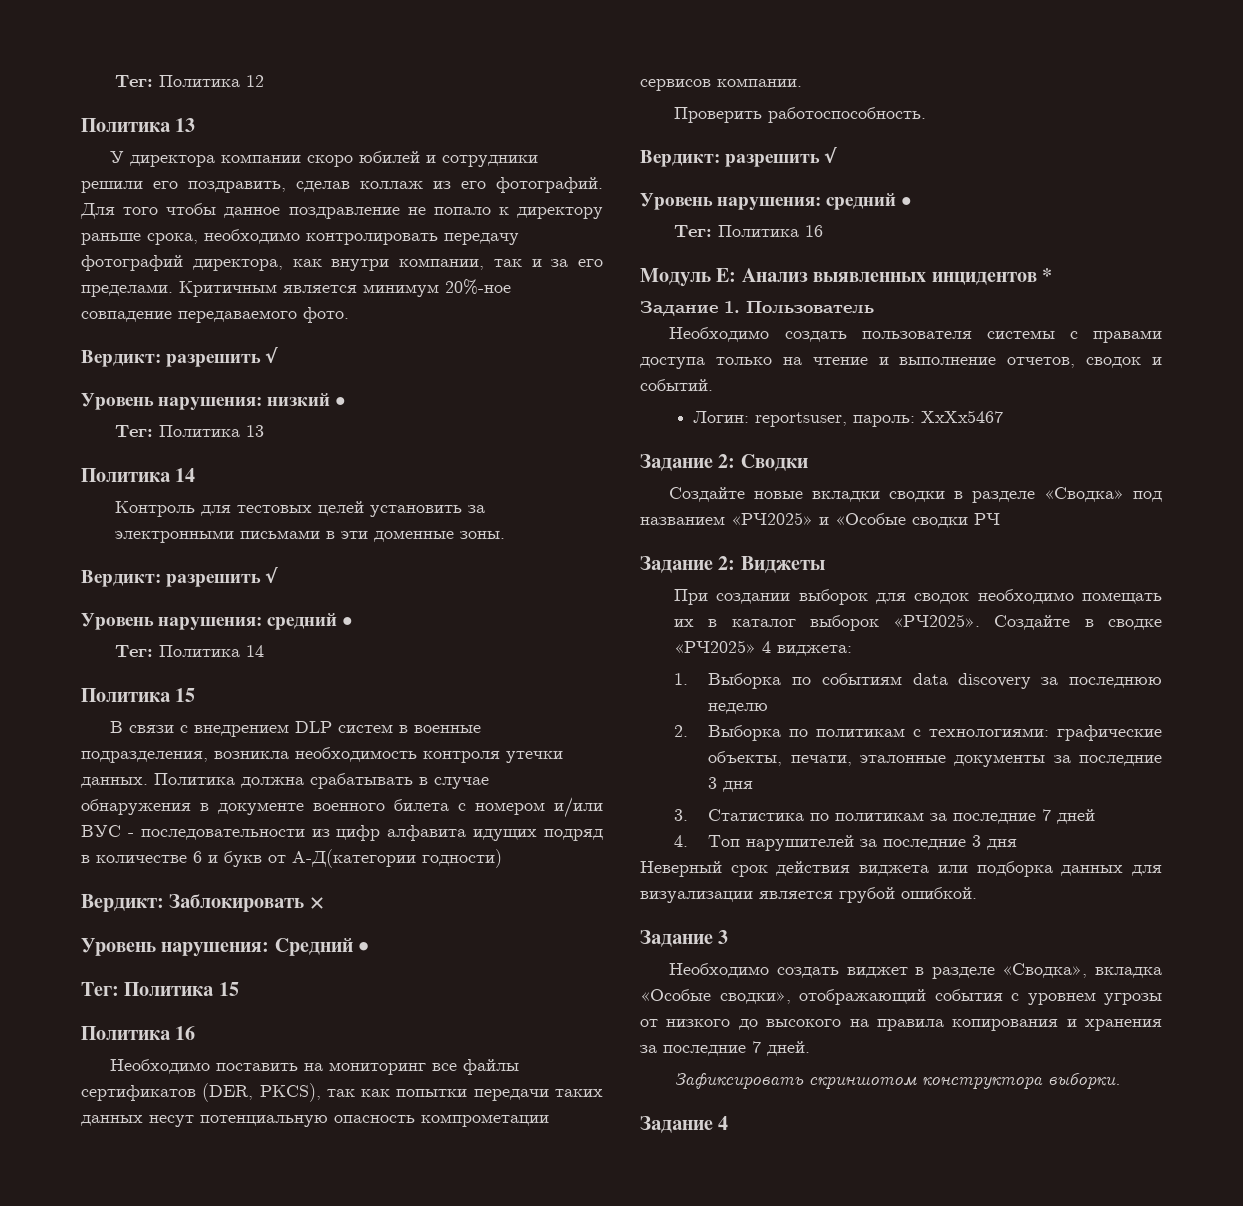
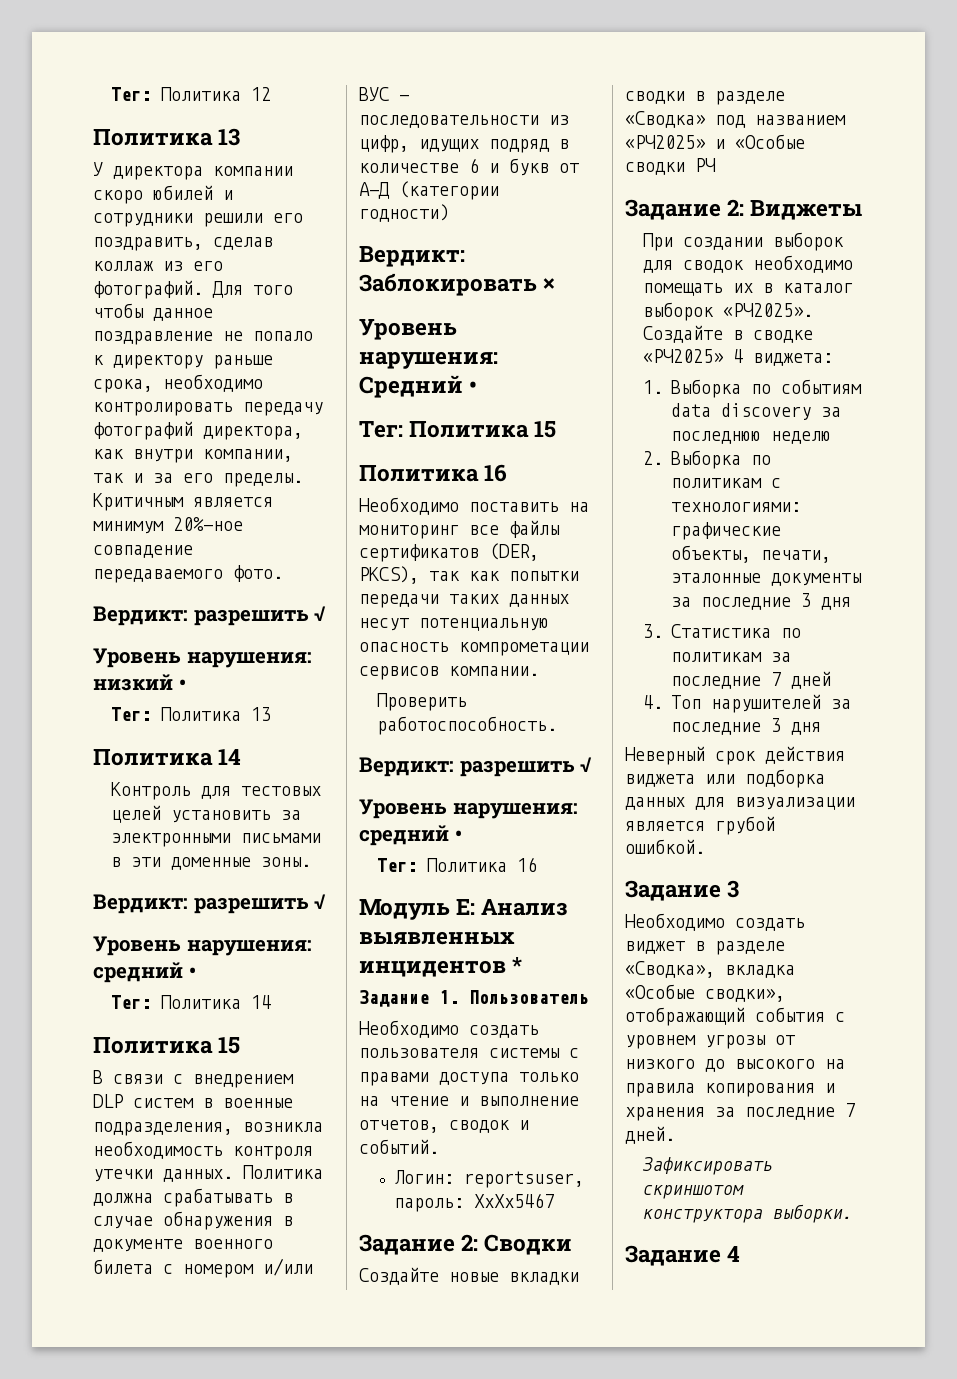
[81,284,173,297] пределами. -> [223,473,303,487] пределы.
[336,825,467,841] цифр алфавита -> [359,135,409,153] цифр,
[292,849,416,868] А-Д(категории -> [359,181,499,200] А-Д (категории

